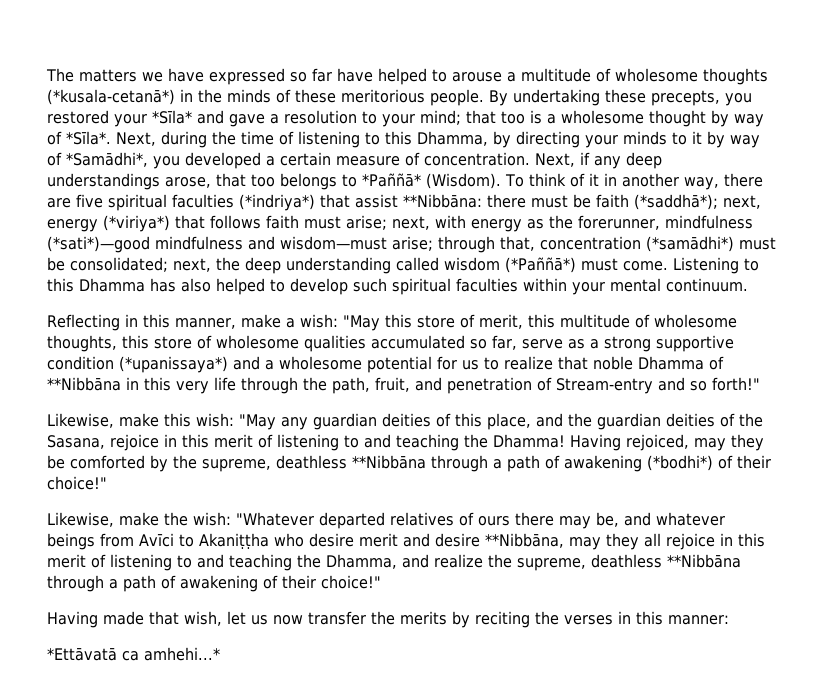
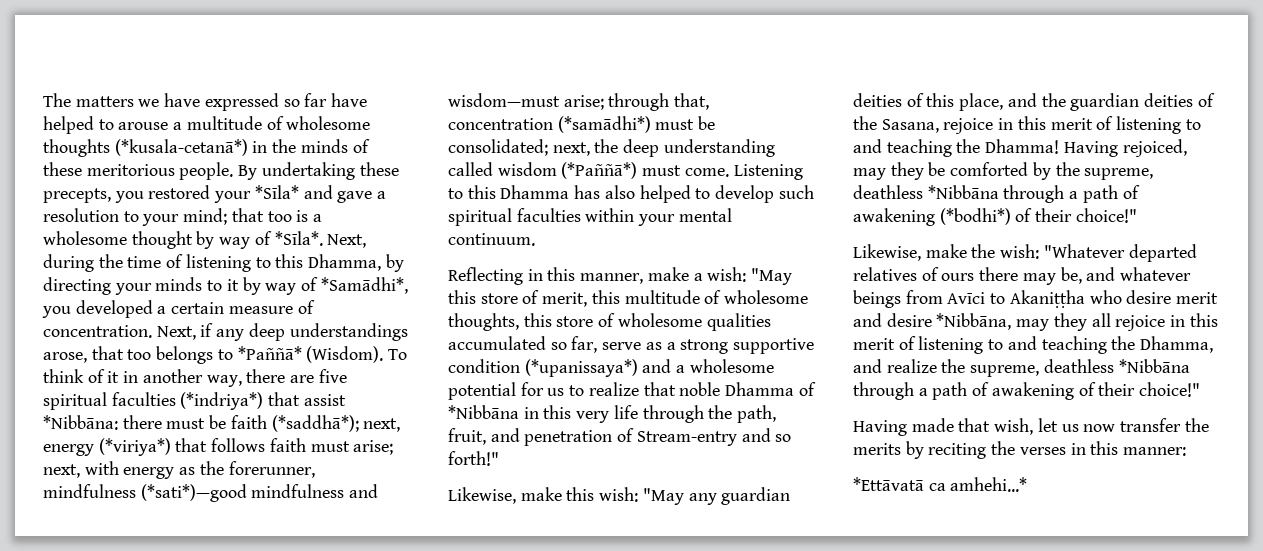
[403,194,482,208] **Nibbāna: -> [43,415,118,430] *Nibbāna:
[47,377,121,391] **Nibbāna -> [448,405,519,419] *Nibbāna
[352,455,426,469] **Nibbāna -> [927,185,999,199] *Nibbāna
[484,533,564,548] **Nibbāna, -> [936,313,1012,330] *Nibbāna,
[667,554,741,568] **Nibbāna -> [1118,359,1190,373] *Nibbāna

